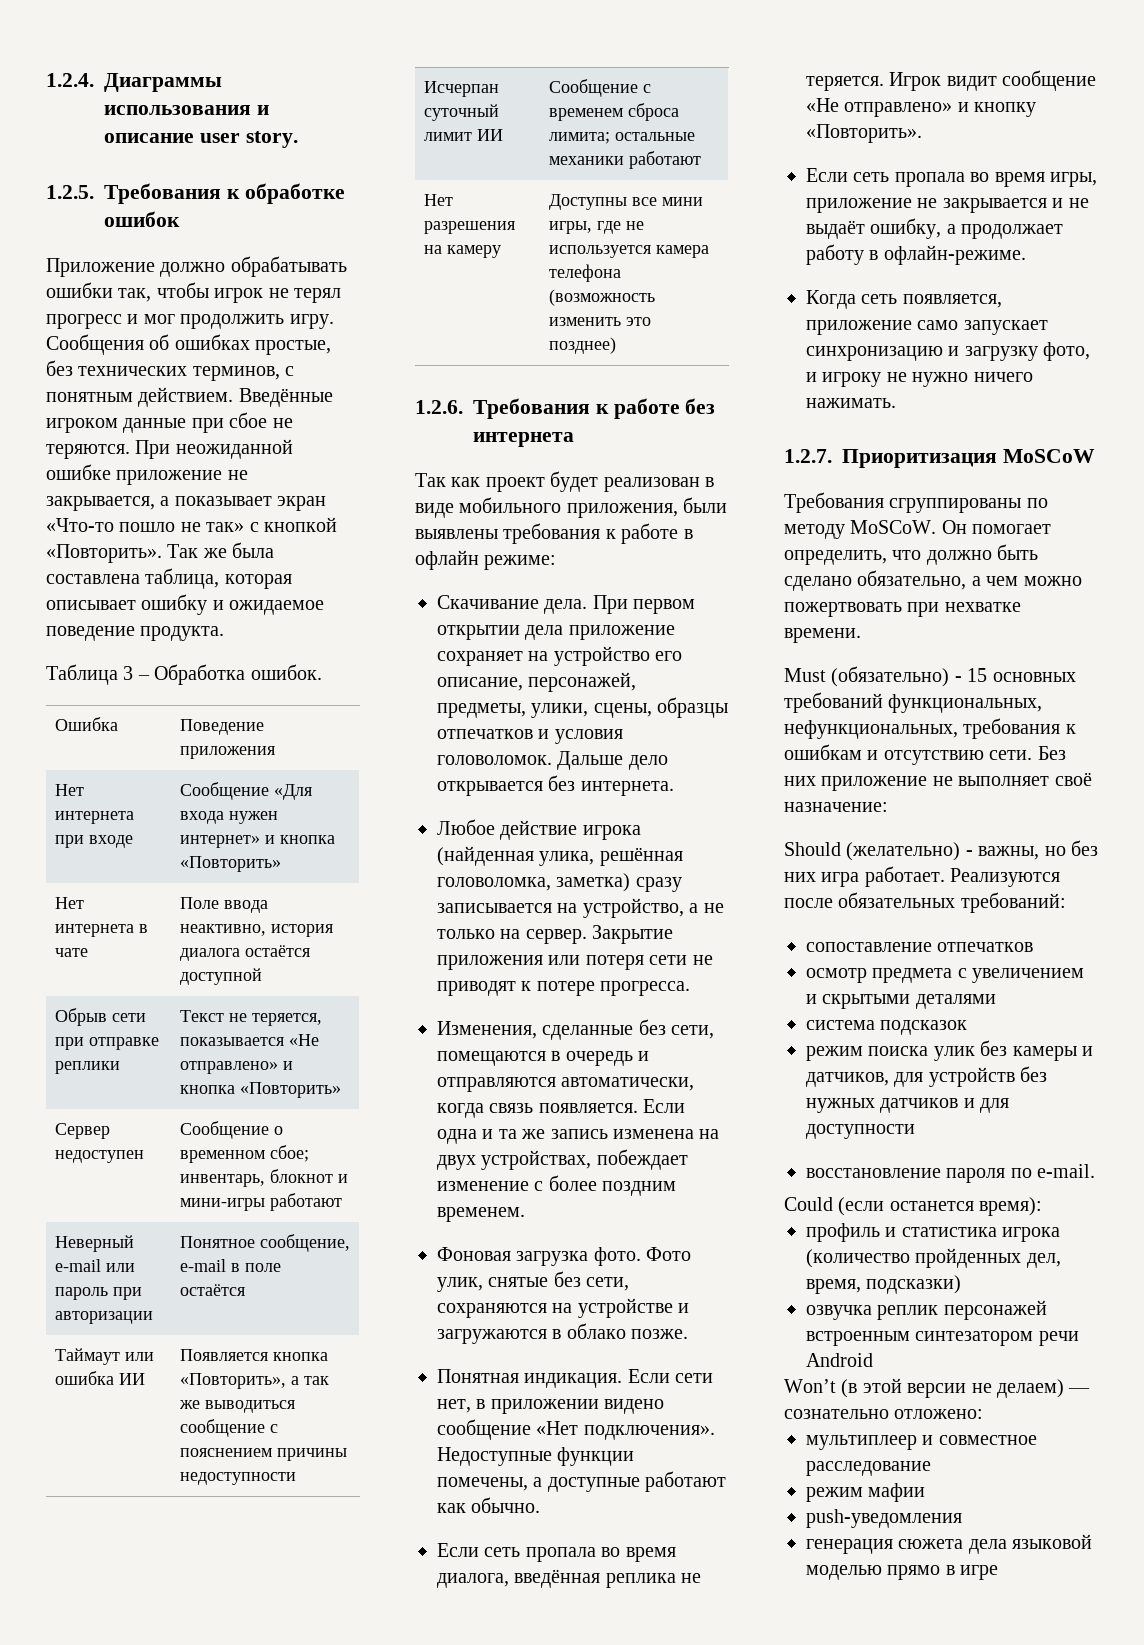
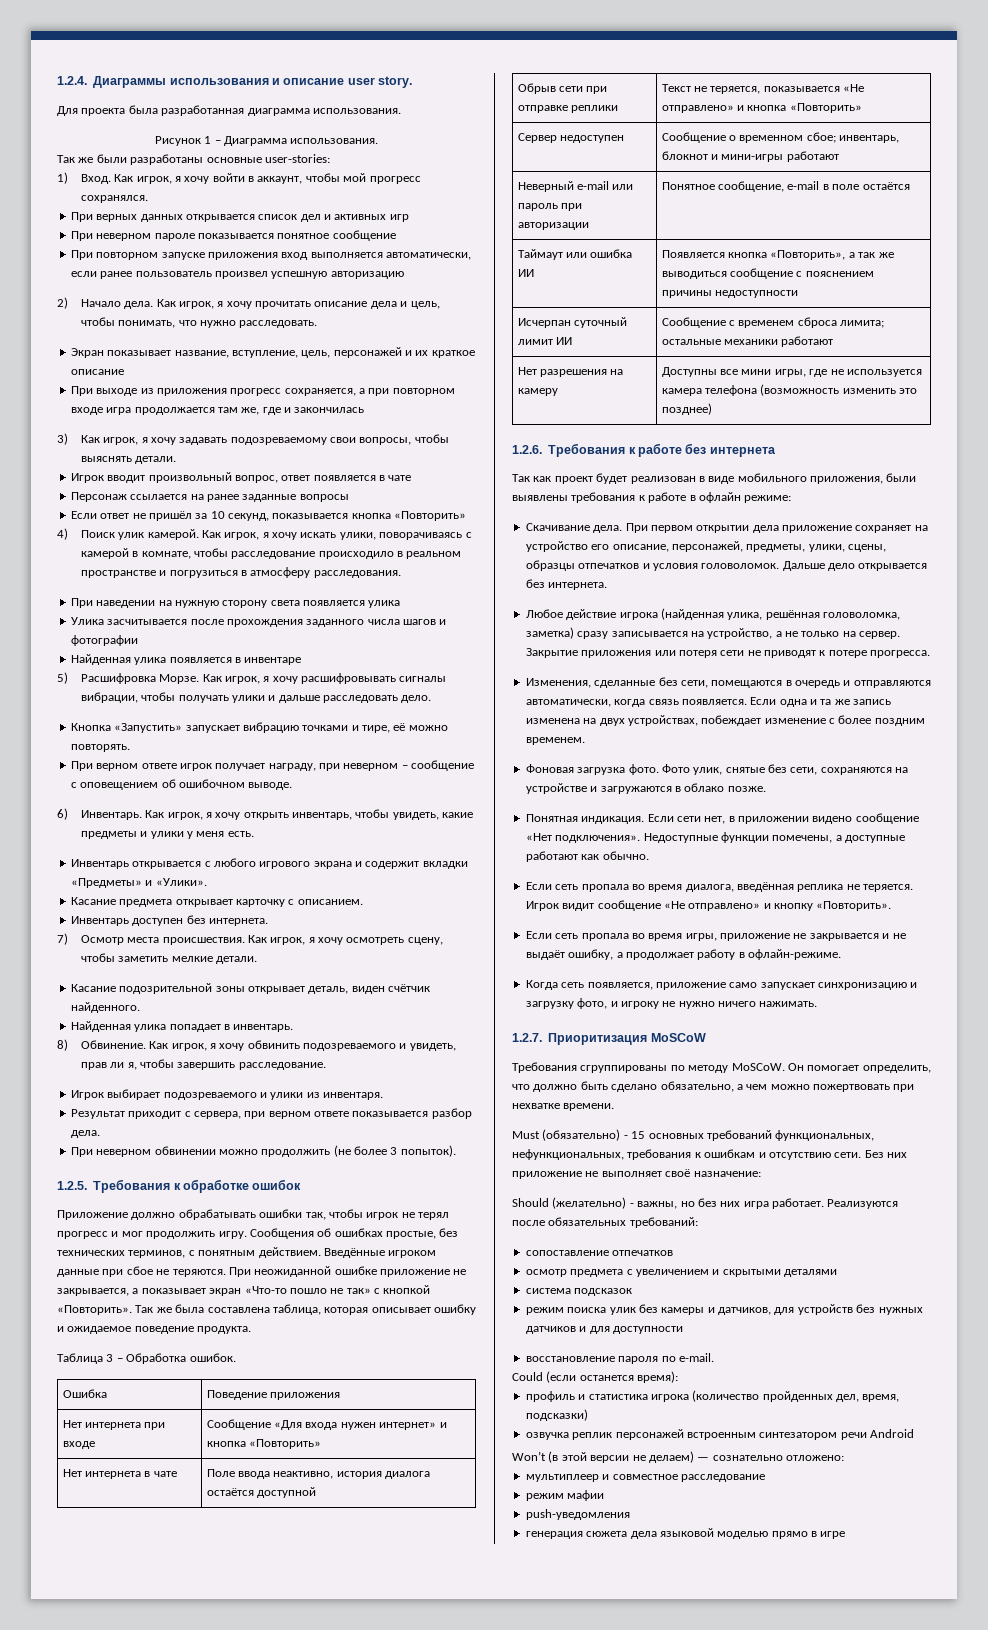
(298, 139) none -> [57,105,401,116] [154,136,379,146] [57,154,330,165] [57,172,421,184] [80,195,148,203] [70,212,409,222] [70,230,396,241] [70,250,471,260] [70,271,404,279] [57,297,440,309] [80,317,318,328] [70,347,475,358] [70,369,124,375] [70,386,455,396] [70,407,365,415] [57,433,449,445] [80,456,177,464] [70,472,412,483] [70,492,349,502] [70,511,467,521] [57,528,472,540] [80,548,462,559] [80,567,401,578] [70,598,401,608] [70,617,447,627] [70,635,138,646] [70,654,302,665] [57,672,447,684] [80,692,432,703] [70,722,448,733] [70,744,130,752] [70,760,475,771] [70,779,293,790] [57,808,474,820] [80,831,254,839] [70,858,468,869] [70,878,207,888] [70,897,363,907] [70,915,268,926] [57,933,443,945] [80,953,257,964] [70,983,430,994] [70,1002,140,1013] [70,1021,294,1032] [57,1039,456,1051] [80,1059,326,1070] [70,1089,383,1100] [70,1108,472,1119] [70,1130,100,1138] [70,1145,456,1157] // Для проекта была разработанная диаграмма использования. // Рисунок 1 – Диаграмма использования. // Так же были разработаны основные user-stories: // 1) Вход. Как игрок, я хочу войти в аккаунт, чтобы мой прогресс сохранялся. // При верных данных открывается список дел и активных игр // При неверном пароле показывается понятное сообщение // При повторном запуске приложения вход выполняется автоматически, если ранее пользователь произвел успешную авторизацию // 2) Начало дела. Как игрок, я хочу прочитать описание дела и цель, чтобы понимать, что нужно расследовать. // Экран показывает название, вступление, цель, персонажей и их краткое описание // При выходе из приложения прогресс сохраняется, а при повторном входе игра продолжается там же, где и закончилась // 3) Как игрок, я хочу задавать подозреваемому свои вопросы, чтобы выяснять детали. // Игрок вводит произвольный вопрос, ответ появляется в чате // Персонаж ссылается на ранее заданные вопросы // Если ответ не пришёл за 10 секунд, показывается кнопка «Повторить» // 4) Поиск улик камерой. Как игрок, я хочу искать улики, поворачиваясь с камерой в комнате, чтобы расследование происходило в реальном пространстве и погрузиться в атмосферу расследования. // При наведении на нужную сторону света появляется улика // Улика засчитывается после прохождения заданного числа шагов и фотографии // Найденная улика появляется в инвентаре // 5) Расшифровка Морзе. Как игрок, я хочу расшифровывать сигналы вибрации, чтобы получать улики и дальше расследовать дело. // Кнопка «Запустить» запускает вибрацию точками и тире, её можно повторять. // При верном ответе игрок получает награду, при неверном – сообщение с оповещением об ошибочном выводе. // 6) Инвентарь. Как игрок, я хочу открыть инвентарь, чтобы увидеть, какие предметы и улики у меня есть. // Инвентарь открывается с любого игрового экрана и содержит вкладки «Предметы» и «Улики». // Касание предмета открывает карточку с описанием. // Инвентарь доступен без интернета. // 7) Осмотр места происшествия. Как игрок, я хочу осмотреть сцену, чтобы заметить мелкие детали. // Касание подозрительной зоны открывает деталь, виден счётчик найденного. // Найденная улика попадает в инвентарь. // 8) Обвинение. Как игрок, я хочу обвинить подозреваемого и увидеть, прав ли я, чтобы завершить расследование. // Игрок выбирает подозреваемого и улики из инвентаря. // Результат приходит с сервера, при верном ответе показывается разбор дела. // При неверном обвинении можно продолжить (не более 3 попыток).

